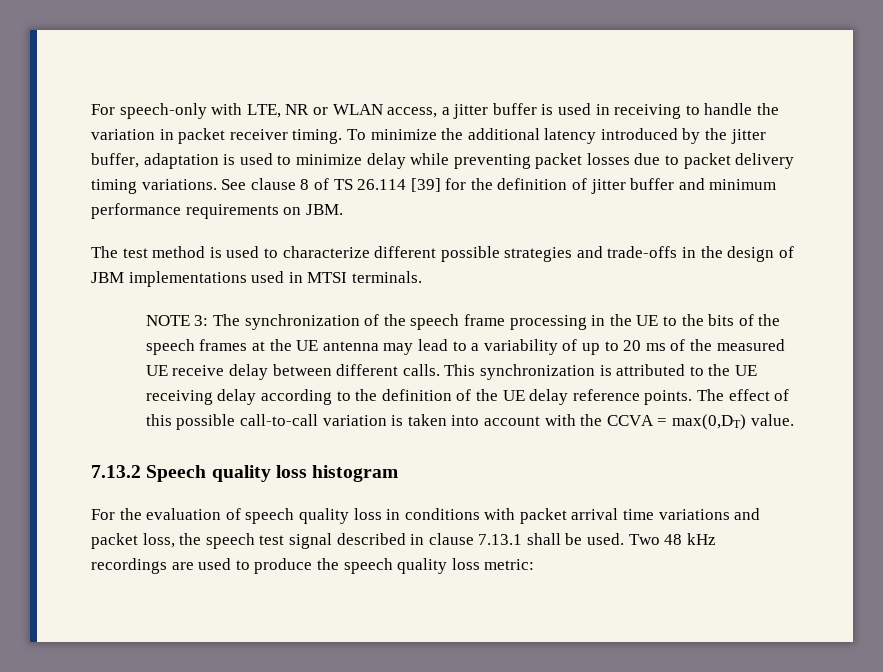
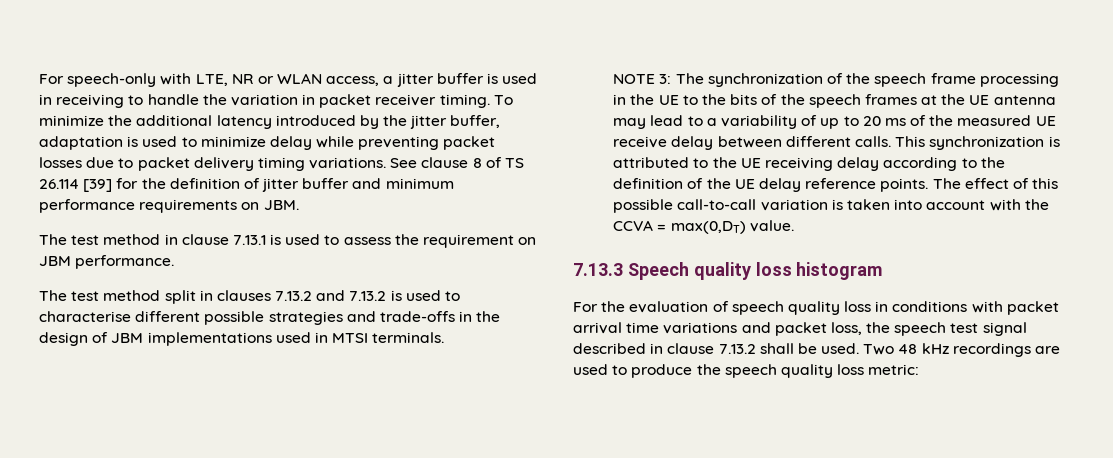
[209,246,370,258] is used to characterize -> [164,234,537,248] [39,255,175,269] [39,290,461,304] [39,311,131,322] in clause 7.13.1 is used to assess the requirement on JBM performance. // The test method split in clauses 7.13.2 and 7.13.2 is used to characterise
[91,465,141,478] 7.13.2 -> [573,263,623,276] 7.13.3
[478,534,523,545] 7.13.1 -> [718,344,756,354] 7.13.2

